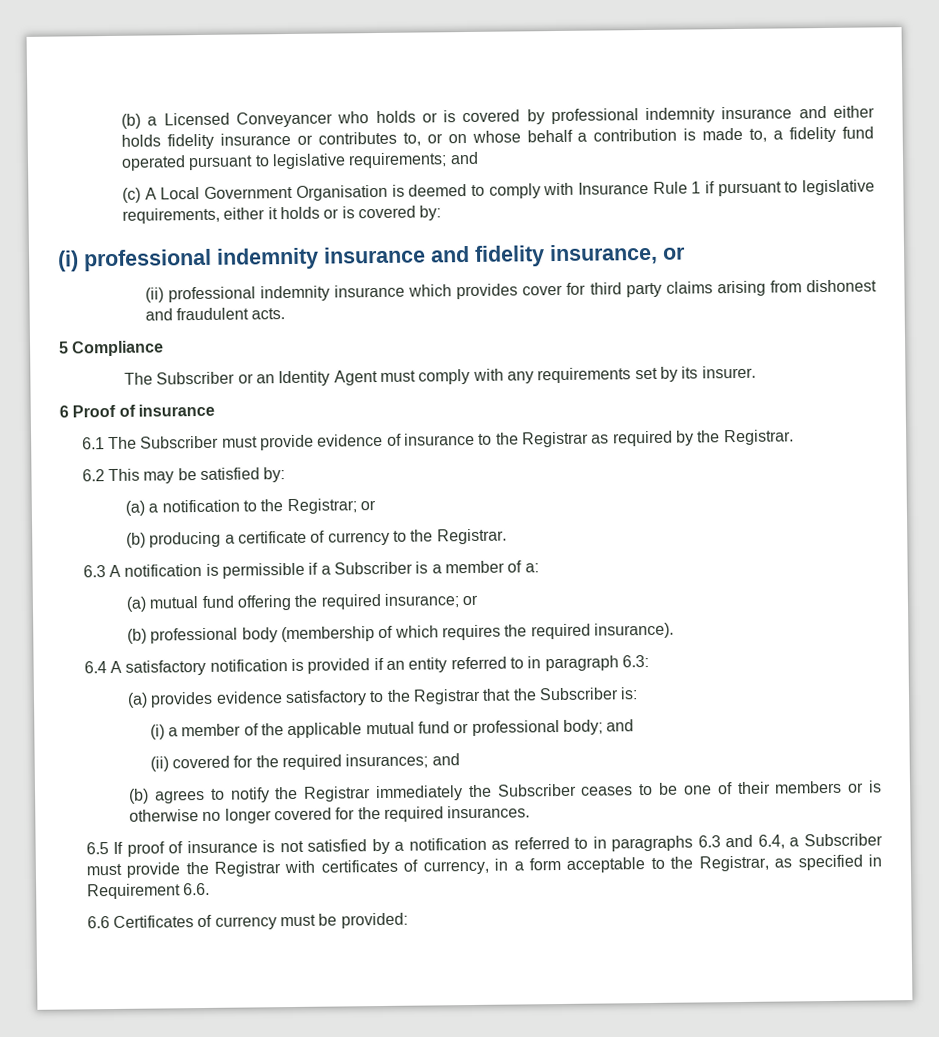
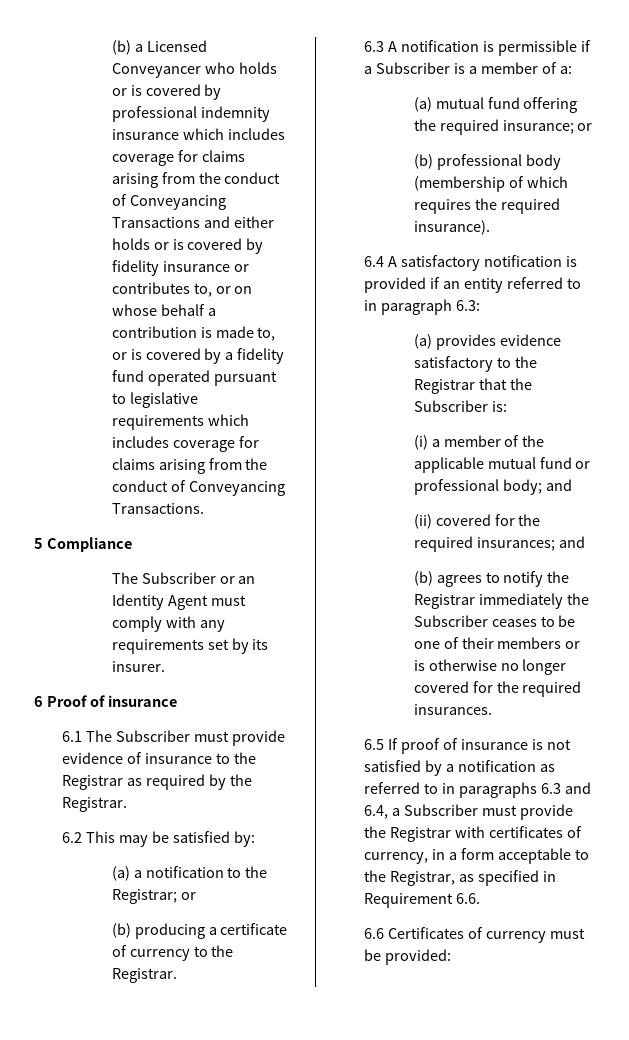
[798,105,875,119] [121,134,162,147] and either holds -> [182,128,285,140] [111,150,245,166] [111,172,281,188] [111,194,226,210] [111,216,274,228] [111,238,264,254] which includes coverage for claims arising from the conduct of Conveyancing Transactions and either holds or is covered by
(768, 135) none -> [111,348,222,364] or is covered by
[348,151,479,169] [122,179,875,203] [122,205,442,224] [57,243,686,272] [144,279,877,303] [144,307,286,321] requirements; and // (c) A Local Government Organisation is deemed to comply with Insurance Rule 1 if pursuant to legislative requirements, either it holds or is covered by: // (i) professional indemnity insurance and fidelity insurance, or // (ii) professional indemnity insurance which provides cover for third party claims arising from dishonest and fraudulent acts. -> [111,414,249,430] [111,436,259,452] [111,458,268,474] [111,480,285,496] [111,503,204,514] requirements which includes coverage for claims arising from the conduct of Conveyancing Transactions.

